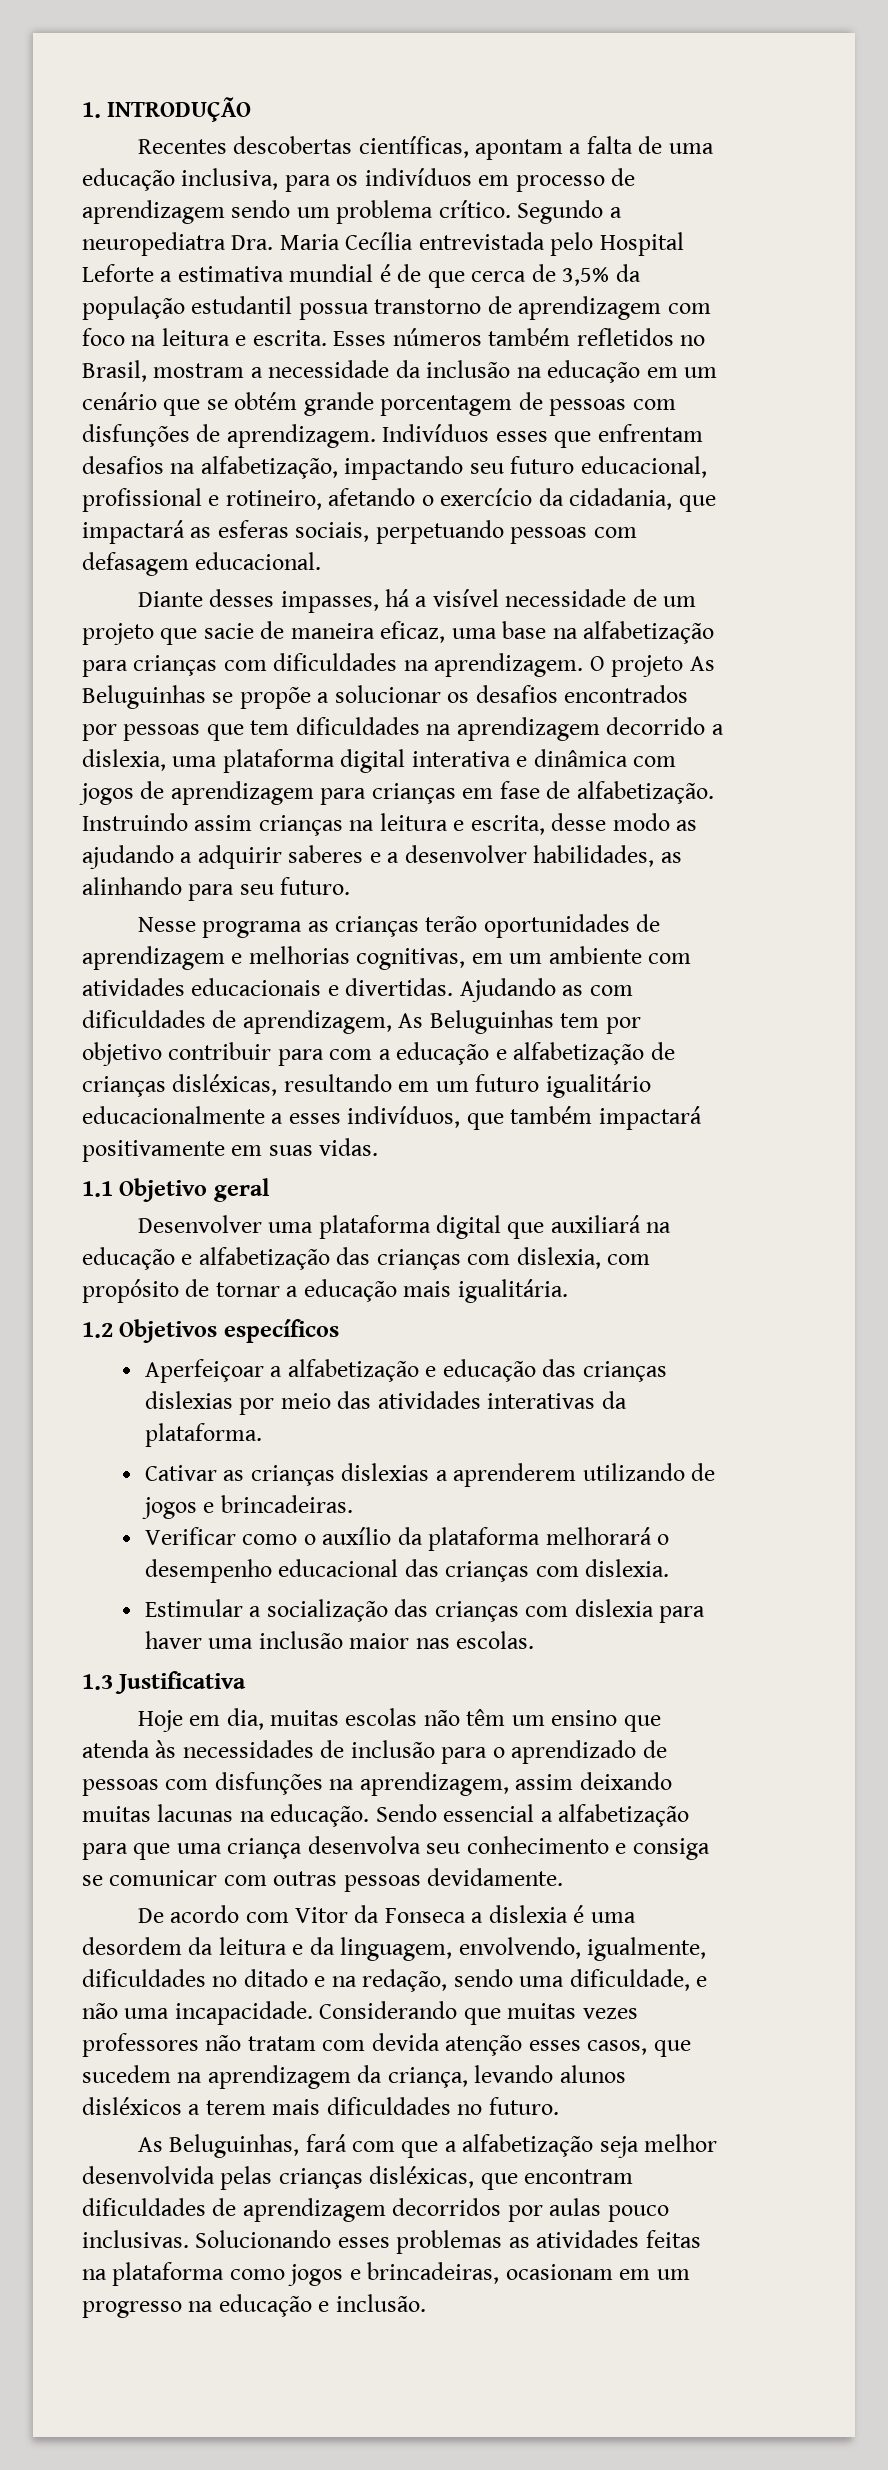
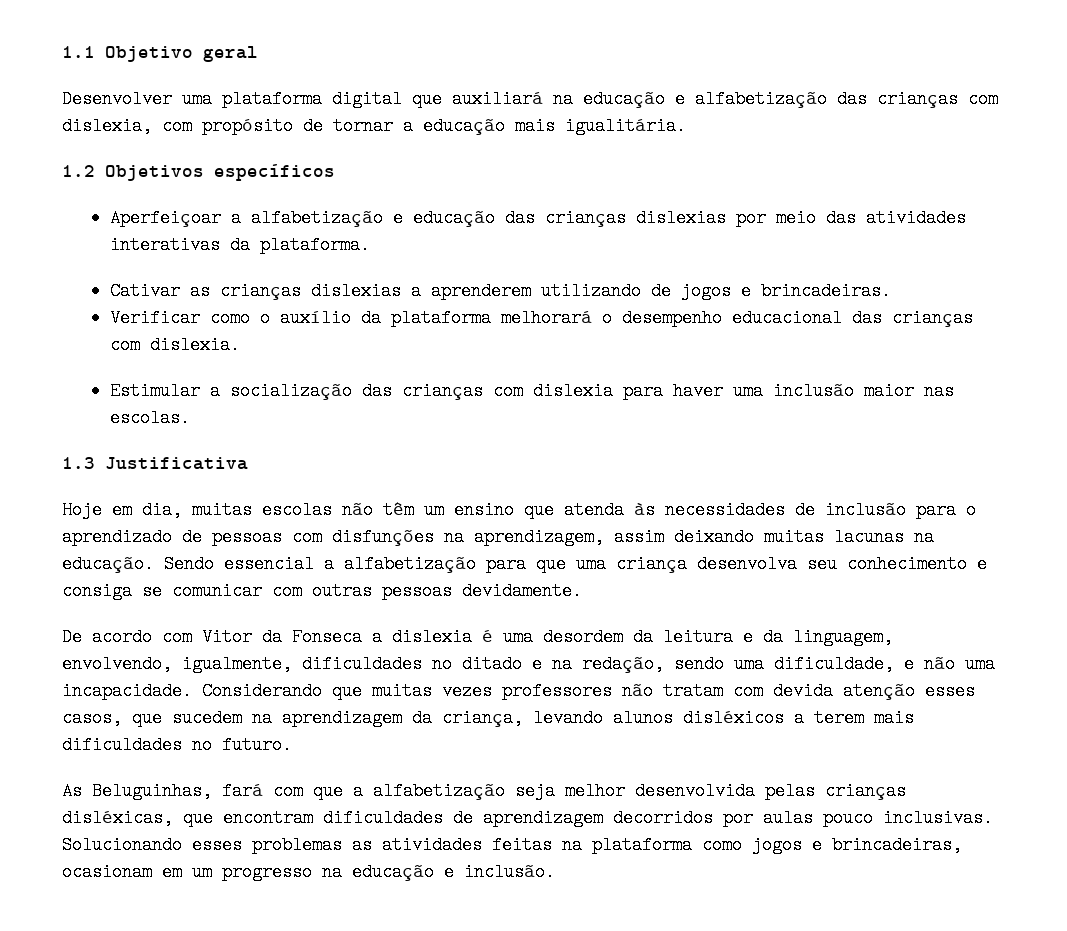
[82,97,252,122] [137,136,714,160] [82,168,636,192] [82,200,622,224] [82,232,684,256] [82,264,641,288] [82,296,711,320] [82,328,706,346] [82,360,718,383] [82,392,676,416] [82,424,703,448] [82,456,707,480] [82,488,716,512] [82,520,637,544] [82,552,322,576] [137,589,697,613] [82,621,715,645] [82,653,715,677] [82,685,689,709] [82,717,724,741] [82,749,677,773] [79,781,714,805] [82,813,698,836] [82,845,682,869] [82,877,351,901] [137,914,661,938] [82,946,692,970] [82,978,633,1002] [82,1010,641,1034] [82,1042,675,1066] [82,1074,651,1098] [82,1106,702,1130] [82,1138,379,1162] 1. INTRODUÇÃO // Recentes descobertas científicas, apontam a falta de uma educação inclusiva, para os indivíduos em processo de aprendizagem sendo um problema crítico. Segundo a neuropediatra Dra. Maria Cecília entrevistada pelo Hospital Leforte a estimativa mundial é de que cerca de 3,5% da população estudantil possua transtorno de aprendizagem com foco na leitura e escrita. Esses números também refletidos no Brasil, mostram a necessidade da inclusão na educação em um cenário que se obtém grande porcentagem de pessoas com disfunções de aprendizagem. Indivíduos esses que enfrentam desafios na alfabetização, impactando seu futuro educacional, profissional e rotineiro, afetando o exercício da cidadania, que impactará as esferas sociais, perpetuando pessoas com defasagem educacional. // Diante desses impasses, há a visível necessidade de um projeto que sacie de maneira eficaz, uma base na alfabetização para crianças com dificuldades na aprendizagem. O projeto As Beluguinhas se propõe a solucionar os desafios encontrados por pessoas que tem dificuldades na aprendizagem decorrido a dislexia, uma plataforma digital interativa e dinâmica com jogos de aprendizagem para crianças em fase de alfabetização. Instruindo assim crianças na leitura e escrita, desse modo as ajudando a adquirir saberes e a desenvolver habilidades, as alinhando para seu futuro. // Nesse programa as crianças terão oportunidades de aprendizagem e melhorias cognitivas, em um ambiente com atividades educacionais e divertidas. Ajudando as com dificuldades de aprendizagem, As Beluguinhas tem por objetivo contribuir para com a educação e alfabetização de crianças disléxicas, resultando em um futuro igualitário educacionalmente a esses indivíduos, que também impactará positivamente em suas vidas. // -> (62, 52) none

